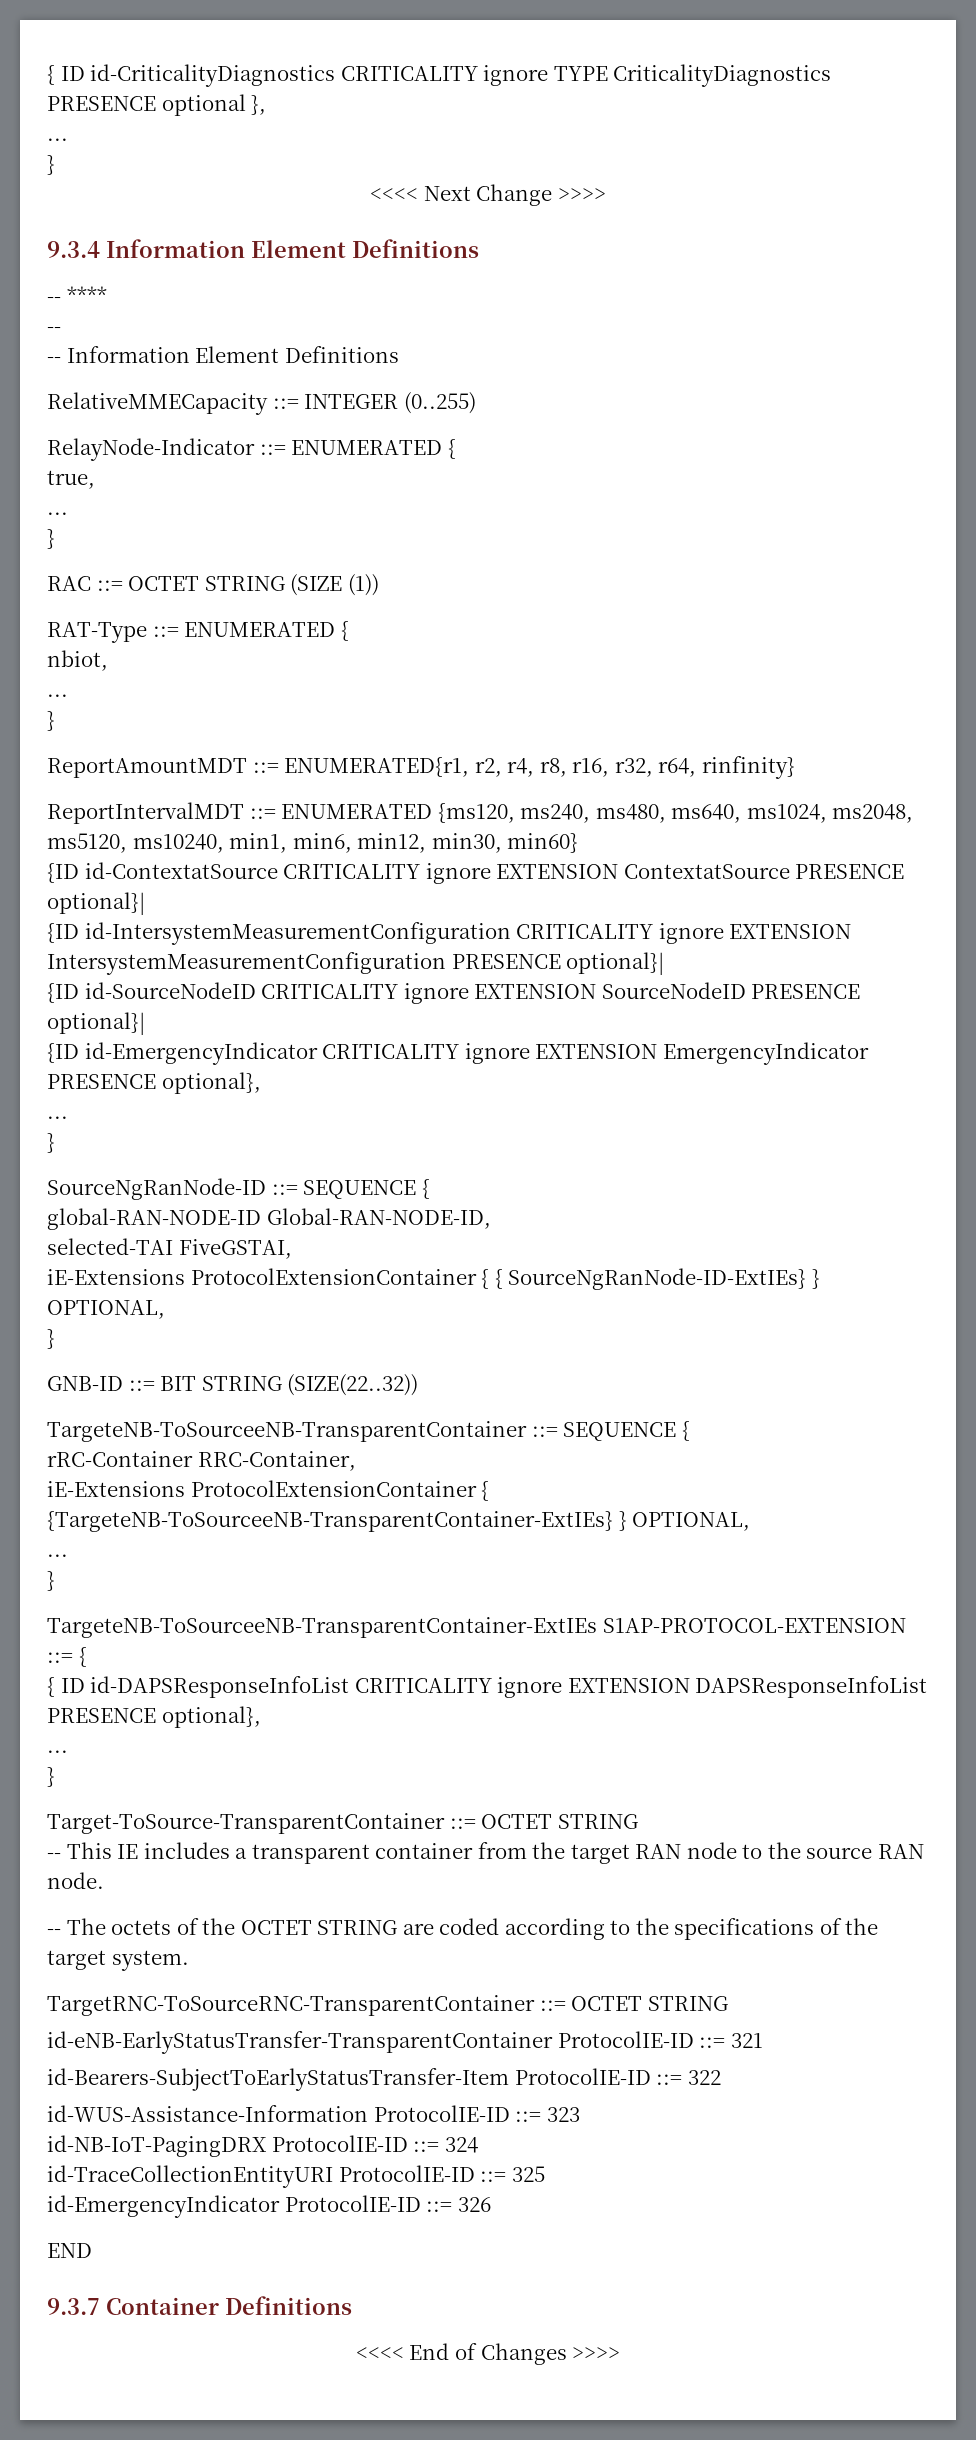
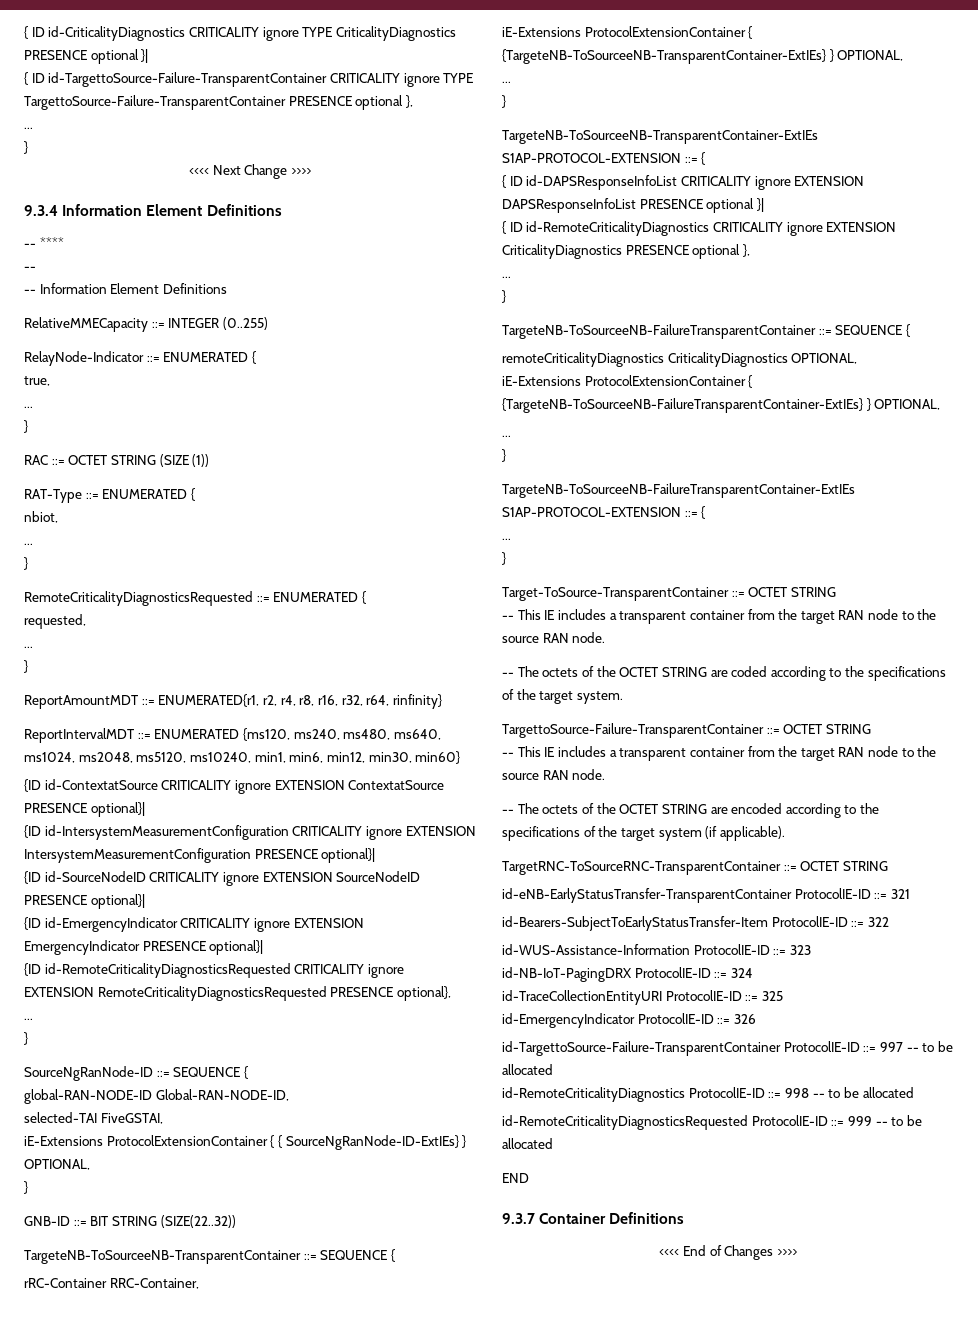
(246, 105) none -> [141,49,149,63] [24,72,474,87] [24,95,404,110] }| // { ID id-TargettoSource-Failure-TransparentContainer CRITICALITY ignore TYPE TargettoSource-Failure-TransparentContainer PRESENCE optional
(55, 721) none -> [24,591,366,606] [24,614,86,629] [24,646,33,648] [24,660,28,673] // RemoteCriticalityDiagnosticsRequested ::= ENUMERATED { // requested, // ... // }
(156, 1081) none -> [209,940,264,955] [24,963,404,978] [24,986,394,1001] optional}| // {ID id-RemoteCriticalityDiagnosticsRequested CRITICALITY ignore EXTENSION RemoteCriticalityDiagnosticsRequested PRESENCE
[161,1706,261,1728] optional}, -> [706,198,764,213] [502,221,897,236] [502,244,750,259] [502,276,511,278] [502,290,506,303] [502,324,910,339] [502,352,858,367] [502,375,753,388] [502,398,941,413] [502,435,511,437] [502,449,506,462] [502,483,855,498] [502,506,706,519] optional }| // { ID id-RemoteCriticalityDiagnostics CRITICALITY ignore EXTENSION CriticalityDiagnostics PRESENCE optional }, // ... // } // TargeteNB-ToSourceeNB-FailureTransparentContainer ::= SEQUENCE { // remoteCriticalityDiagnostics CriticalityDiagnostics OPTIONAL, // iE-Extensions ProtocolExtensionContainer { {TargeteNB-ToSourceeNB-FailureTransparentContainer-ExtIEs} } OPTIONAL, // ... // } // TargeteNB-ToSourceeNB-FailureTransparentContainer-ExtIEs S1AP-PROTOCOL-EXTENSION ::= {
(189, 1960) none -> [502,723,871,738] [502,746,937,761] [502,769,606,780] [502,803,880,818] [502,826,785,841] // TargettoSource-Failure-TransparentContainer ::= OCTET STRING // -- This IE includes a transparent container from the target RAN node to the source RAN node. // -- The octets of the OCTET STRING are encoded according to the specifications of the target system (if applicable).
(491, 2204) none -> [502,1041,953,1056] [502,1064,553,1075] [502,1087,914,1102] [502,1115,922,1130] [502,1138,553,1149] // id-TargettoSource-Failure-TransparentContainer ProtocolIE-ID ::= 997 -- to be allocated // id-RemoteCriticalityDiagnostics ProtocolIE-ID ::= 998 -- to be allocated // id-RemoteCriticalityDiagnosticsRequested ProtocolIE-ID ::= 999 -- to be allocated

